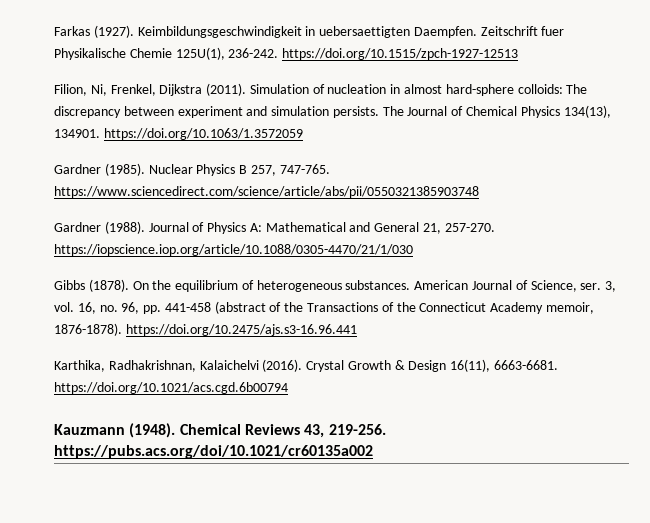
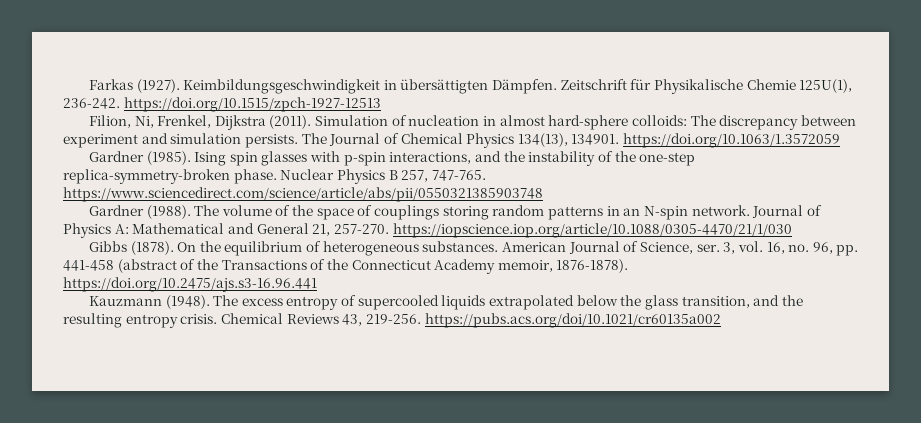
[319,26,565,38] uebersaettigten Daempfen. Zeitschrift fuer -> [400,79,652,94] übersättigten Dämpfen. Zeitschrift für
(145, 169) none -> [194,151,696,166] [63,169,277,184] Ising spin glasses with p-spin interactions, and the instability of the one-step replica-symmetry-broken phase.
(145, 227) none -> [194,205,750,220] The volume of the space of couplings storing random patterns in an N-spin network.
[54,359,559,372] [54,382,288,394] [54,423,176,438] Karthika, Radhakrishnan, Kalaichelvi (2016). Crystal Growth & Design 16(11), 6663-6681. https://doi.org/10.1021/acs.cgd.6b00794 // Kauzmann (1948). -> [88,295,803,310] [63,313,218,328] Kauzmann (1948). The excess entropy of supercooled liquids extrapolated below the glass transition, and the resulting entropy crisis.

